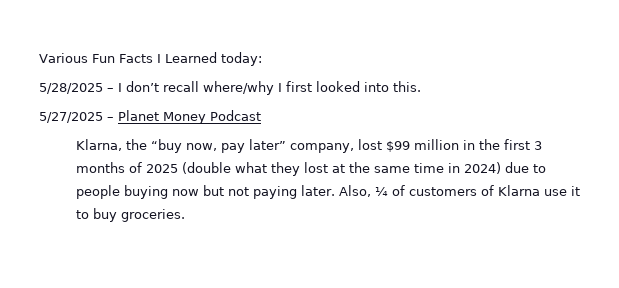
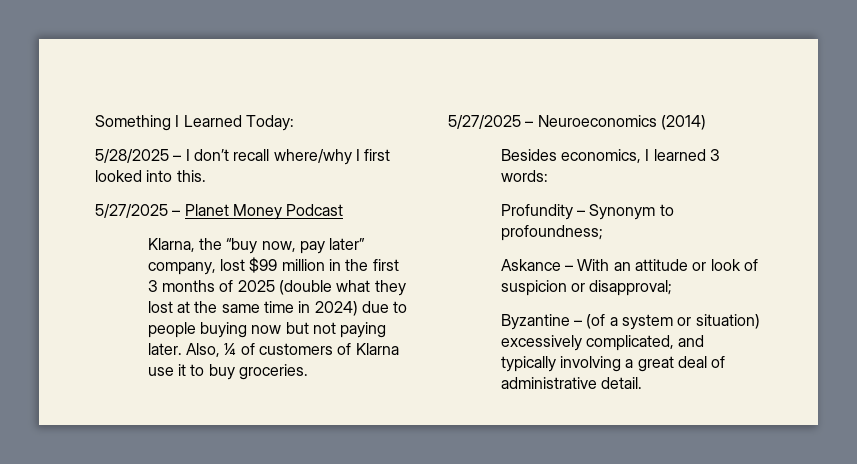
[39,53,153,63] Various Fun Facts -> [95,115,171,131] Something
[220,52,262,66] today: -> [245,115,294,131] Today:
(185, 215) none -> [448,115,706,130] [500,149,720,163] [500,170,548,182] [500,204,674,220] [500,225,603,241] [500,259,758,271] [500,280,673,296] [500,314,760,330] [500,335,705,351] [500,356,726,372] [500,377,642,389] // 5/27/2025 – Neuroeconomics (2014) // Besides economics, I learned 3 words: // Profundity – Synonym to profoundness; // Askance – With an attitude or look of suspicion or disapproval; // Byzantine – (of a system or situation) excessively complicated, and typically involving a great deal of administrative detail.

